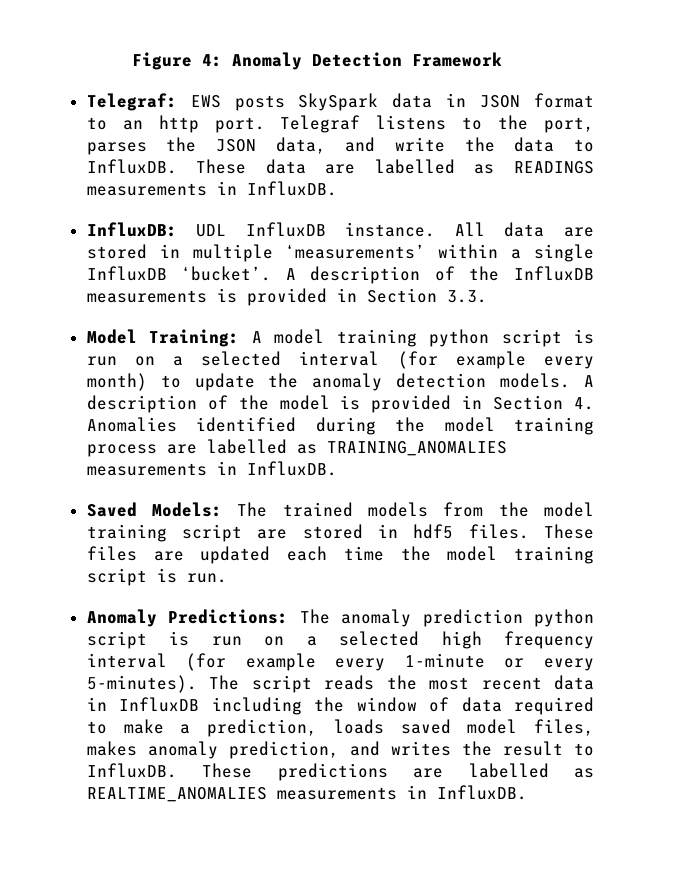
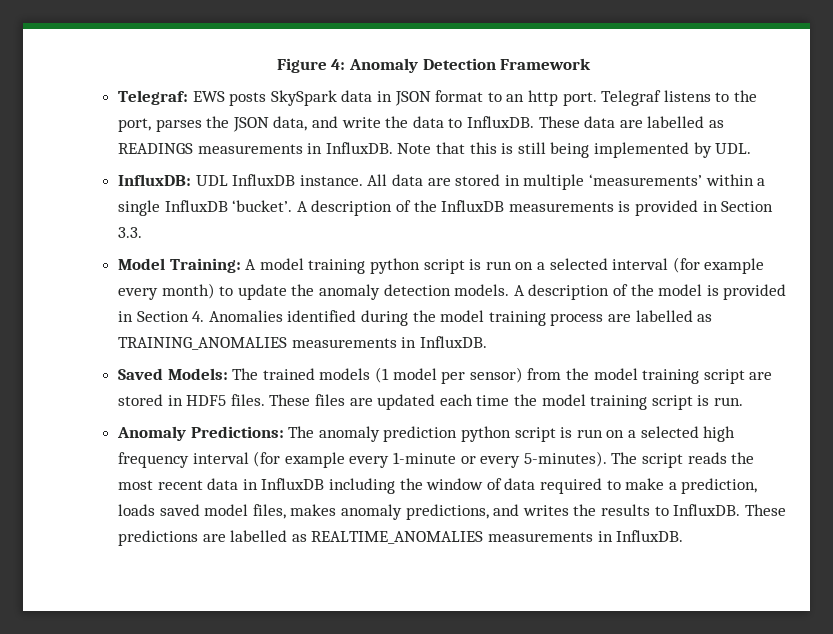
(337, 188) none -> [397,142,752,158] Note that this is still being implemented by UDL.
(429, 509) none -> [374,367,523,384] (1 model per sensor)
[413,524,454,539] hdf5 -> [186,395,227,406] HDF5
[228,741,339,759] prediction, -> [405,504,489,520] predictions,
[502,741,563,756] result -> [600,504,650,516] results

